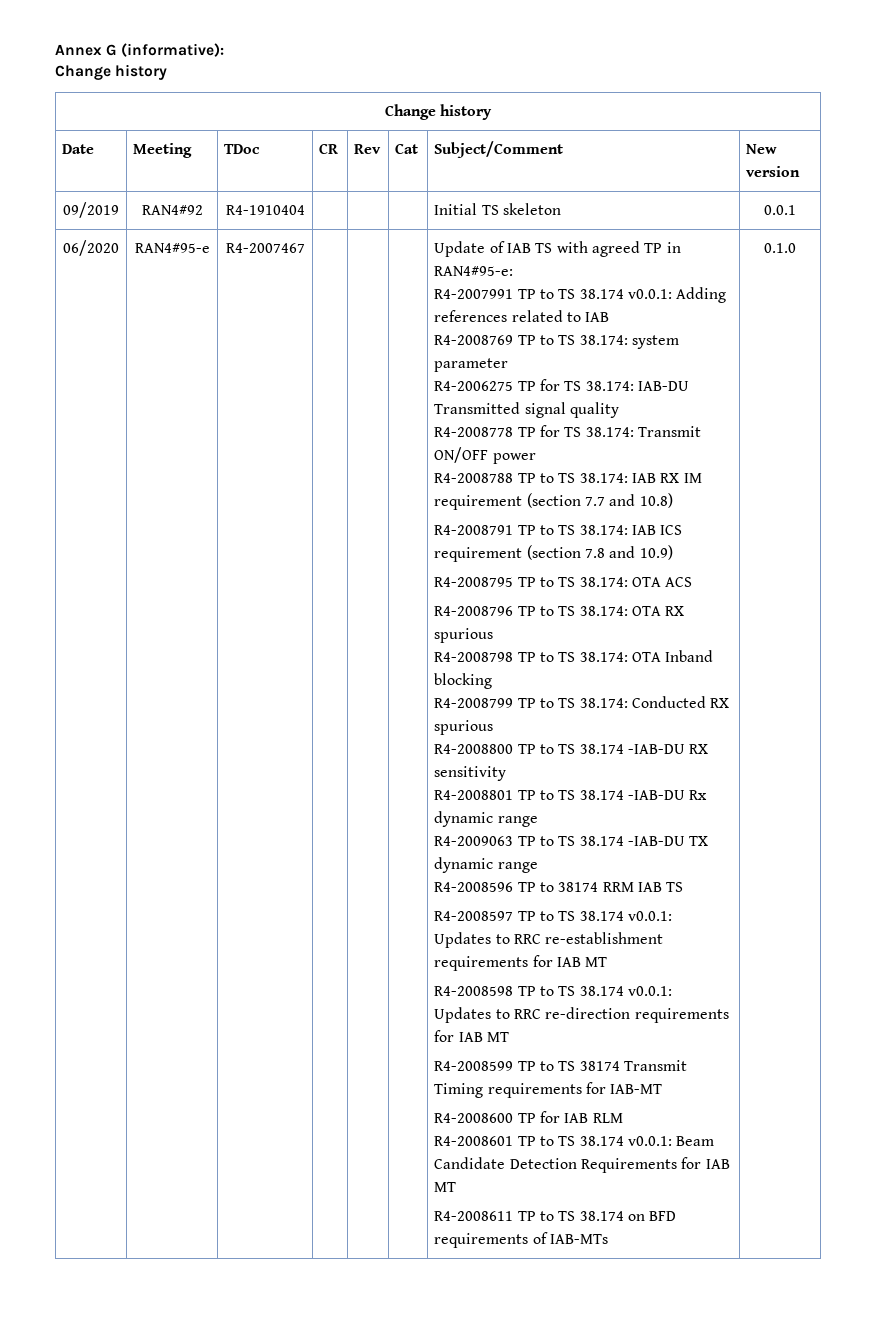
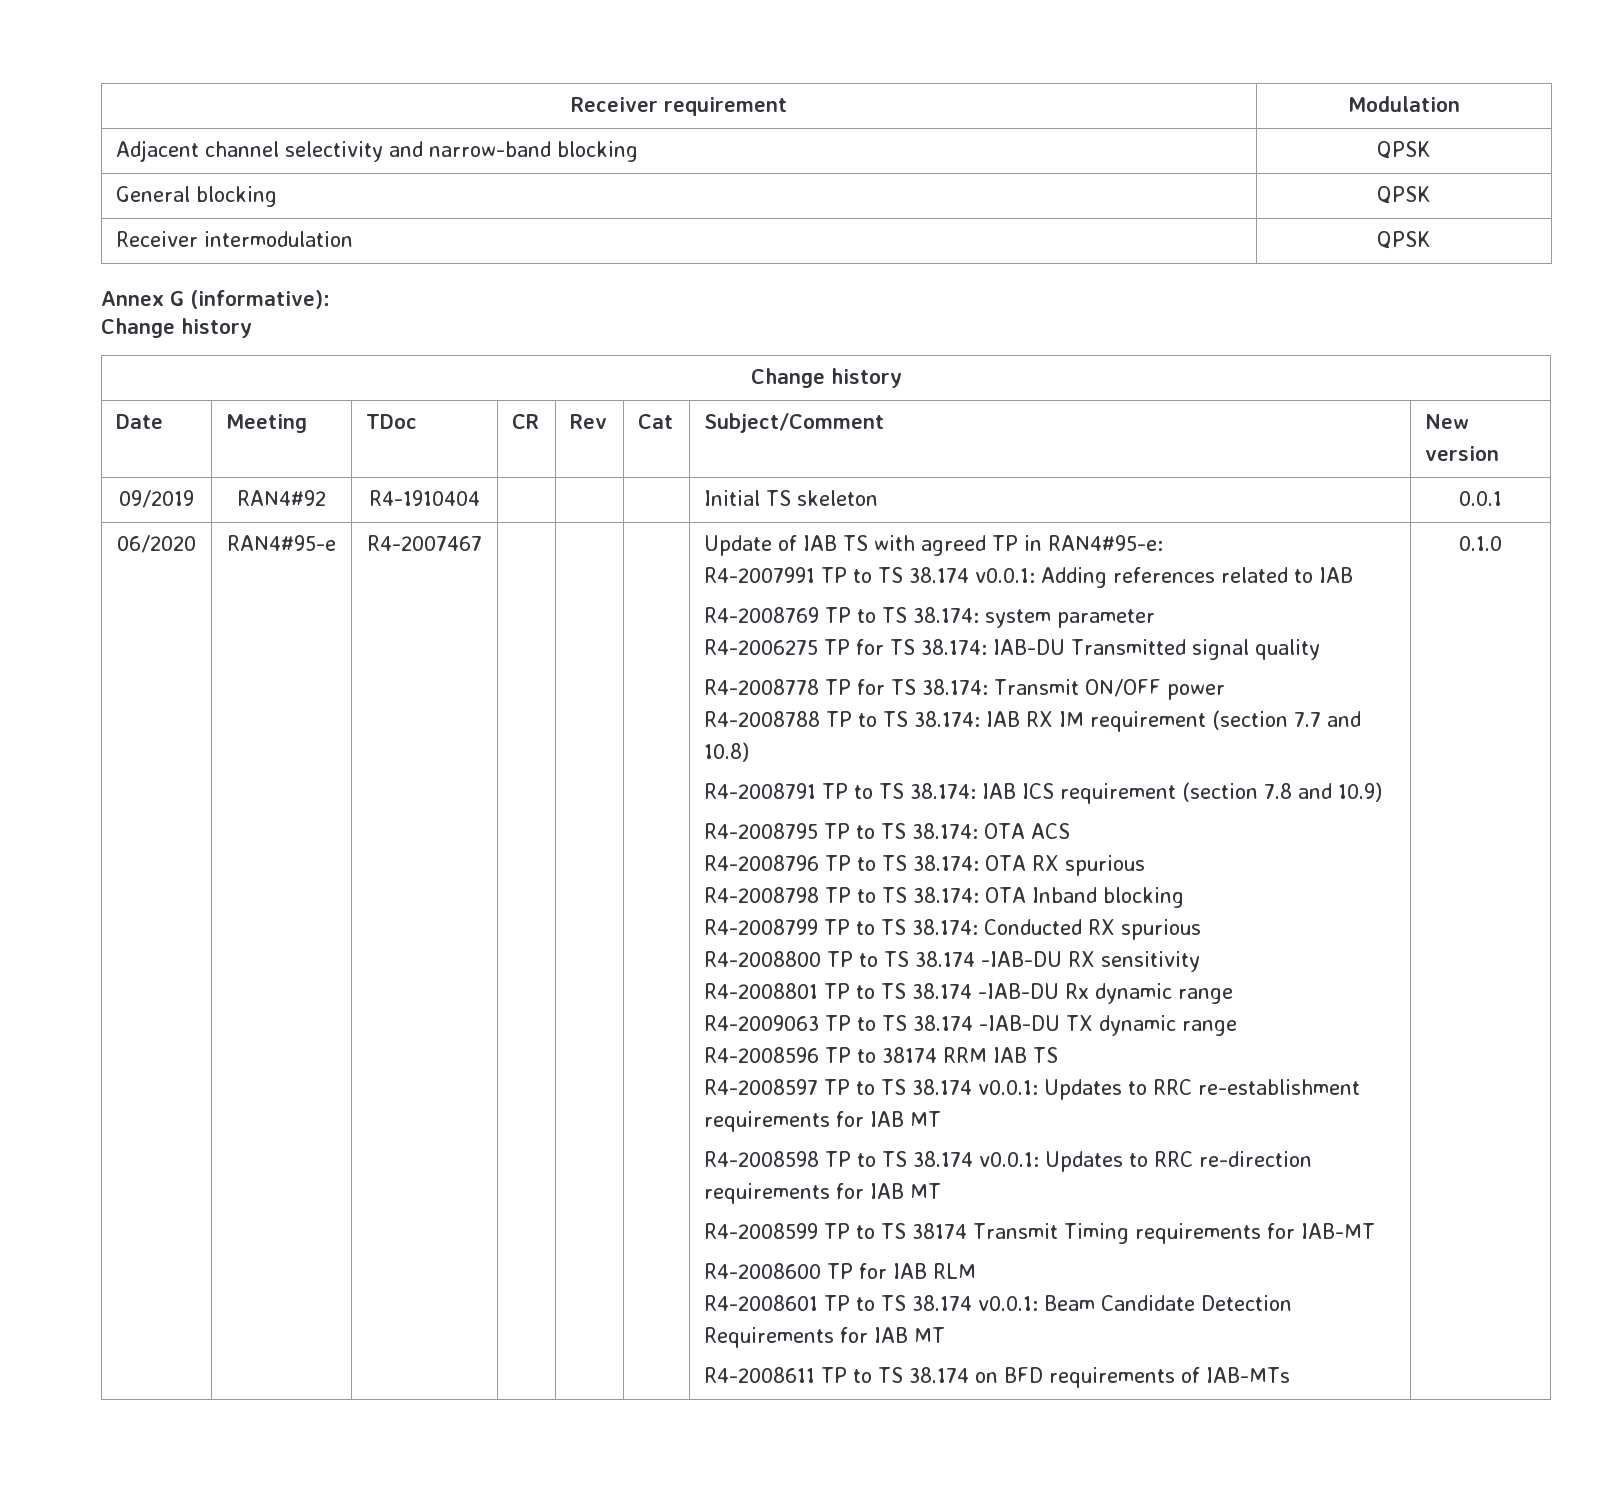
(55, 50) none -> [571,97,787,116] [1348,96,1460,112] [116,140,639,162] [1377,141,1431,159] [116,186,278,207] [1377,186,1431,204] [116,231,354,247] [1377,231,1431,249] Receiver requirement | Modulation // Adjacent channel selectivity and narrow-band blocking | QPSK // General blocking | QPSK // Receiver intermodulation | QPSK //

